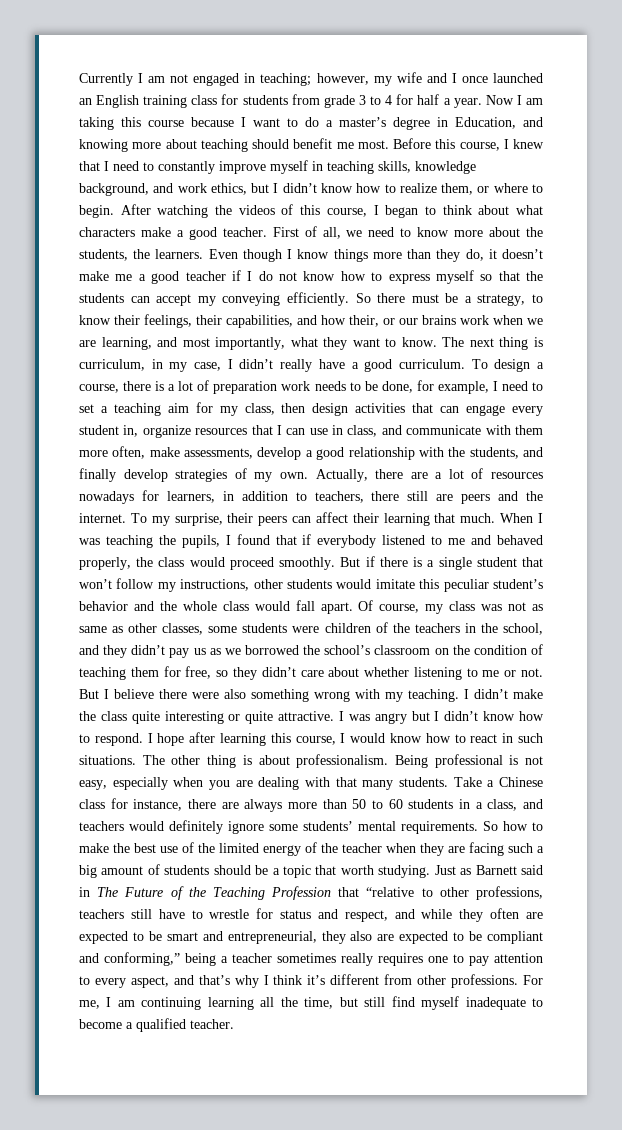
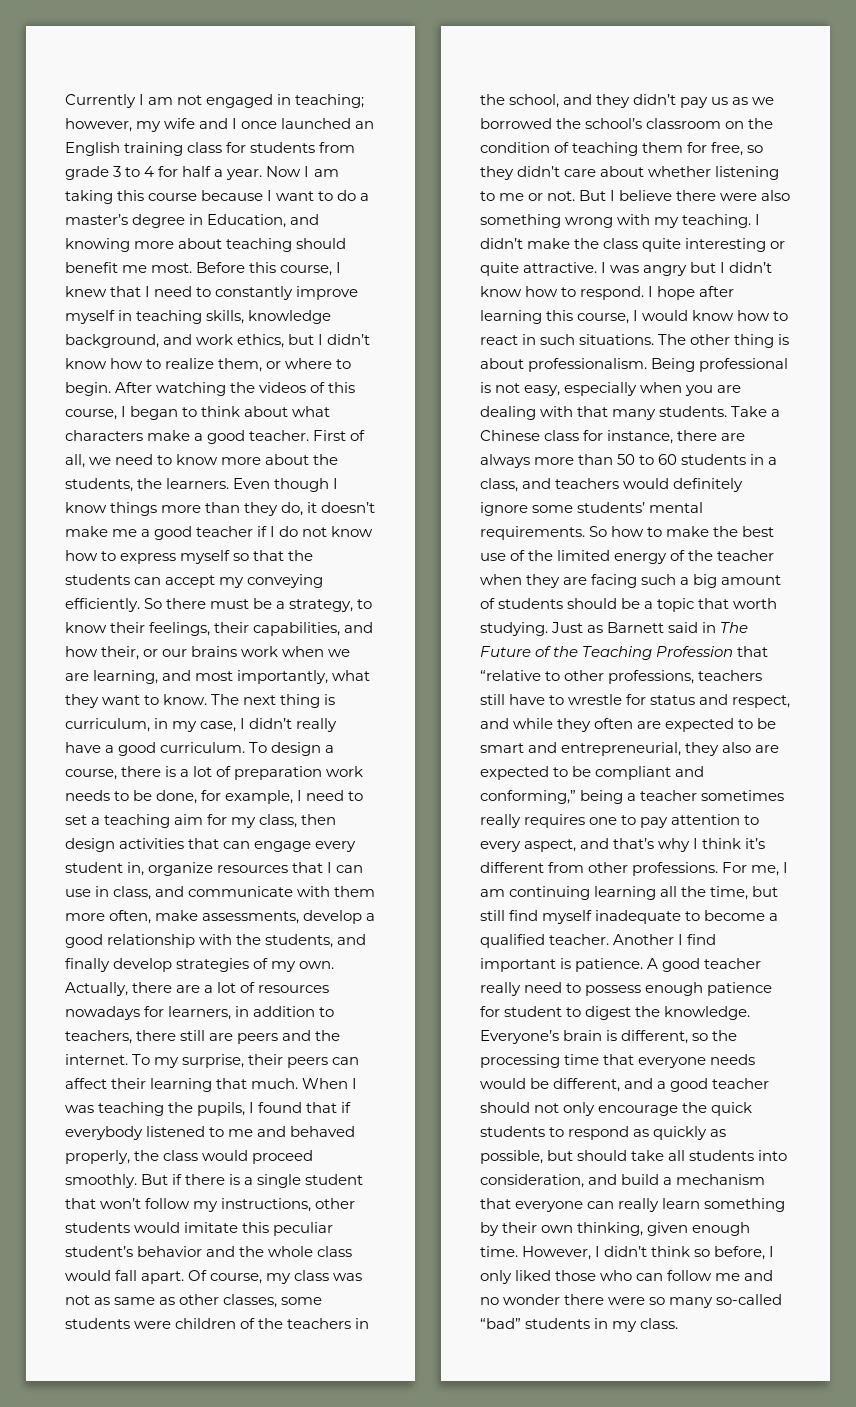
(234, 1024) none -> [613,934,717,945] [480,958,762,972] [480,982,773,996] [480,1006,751,1020] [480,1030,738,1044] [480,1054,756,1068] [480,1078,770,1092] [480,1102,753,1116] [480,1126,727,1140] [480,1150,788,1164] [480,1174,766,1188] [480,1198,786,1212] [480,1222,751,1236] [480,1246,775,1260] [480,1270,774,1284] [480,1294,783,1308] [480,1318,679,1332] Another I find important is patience. A good teacher really need to possess enough patience for student to digest the knowledge. Everyone’s brain is different, so the processing time that everyone needs would be different, and a good teacher should not only encourage the quick students to respond as quickly as possible, but should take all students into consideration, and build a mechanism that everyone can really learn something by their own thinking, given enough time. However, I didn’t think so before, I only liked those who can follow me and no wonder there were so many so-called “bad” students in my class.

